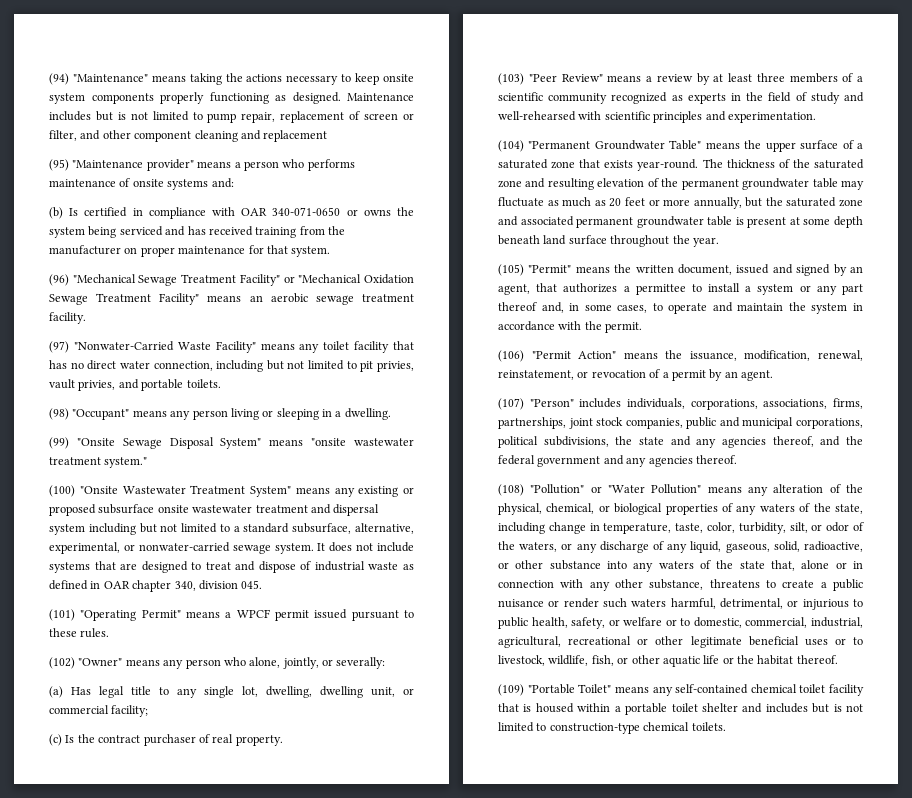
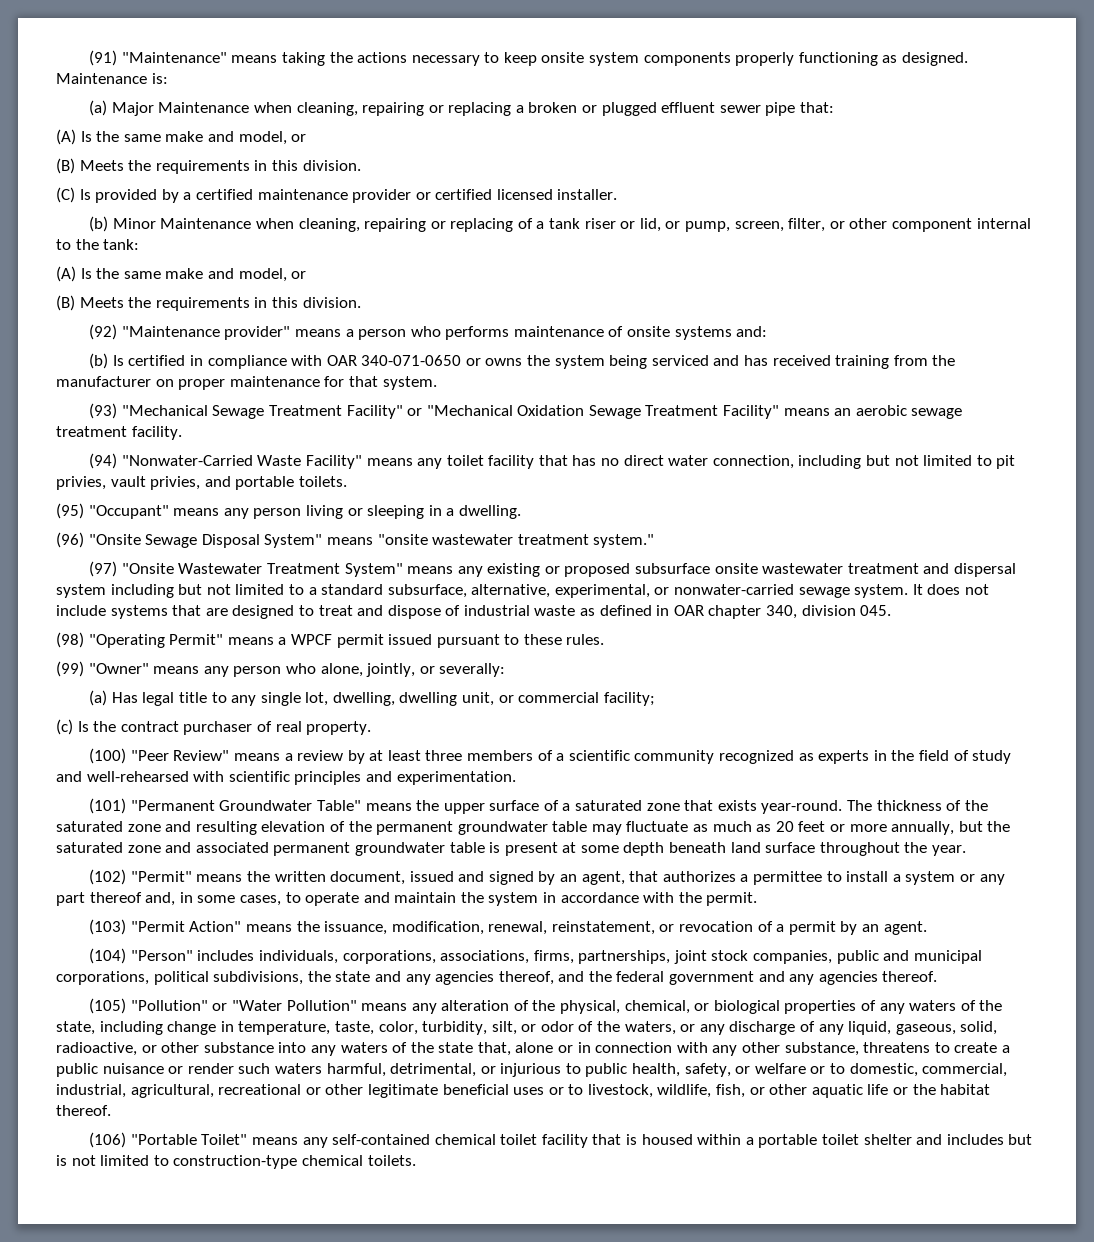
[49,73,69,85] (94) -> [89,50,118,66] (91)
[49,111,415,123] [49,130,328,142] [49,159,69,171] includes but is not limited to pump repair, replacement of screen or filter, and other component cleaning and replacement // (95) -> [151,73,168,84] [89,100,835,116] [56,129,307,145] [56,158,361,174] [56,187,618,203] [89,216,1031,232] [56,239,140,250] [56,266,307,282] [56,295,361,311] [89,324,118,340] is: // (a) Major Maintenance when cleaning, repairing or replacing a broken or plugged effluent sewer pipe that: // (A) Is the same make and model, or // (B) Meets the requirements in this division. // (C) Is provided by a certified maintenance provider or certified licensed installer. // (b) Minor Maintenance when cleaning, repairing or replacing of a tank riser or lid, or pump, screen, filter, or other component internal to the tank: // (A) Is the same make and model, or // (B) Meets the requirements in this division. // (92)
[49,274,69,286] (96) -> [89,403,118,419] (93)
[49,341,69,353] (97) -> [89,453,118,469] (94)
[49,408,69,420] (98) -> [56,503,84,519] (95)
[49,437,69,449] (99) -> [56,532,84,548] (96)
[49,485,75,497] (100) -> [89,561,118,577] (97)
[49,609,75,621] (101) -> [56,632,84,648] (98)
[49,657,75,669] (102) -> [56,661,84,677] (99)
[498,73,524,85] (103) -> [89,748,127,764] (100)
[498,140,524,152] (104) -> [89,798,127,814] (101)
[498,264,524,276] (105) -> [89,869,127,885] (102)
[498,350,524,362] (106) -> [89,919,127,935] (103)
[498,398,524,410] (107) -> [89,948,127,964] (104)
[498,484,524,496] (108) -> [89,998,127,1014] (105)
[498,684,524,696] (109) -> [89,1132,127,1148] (106)

